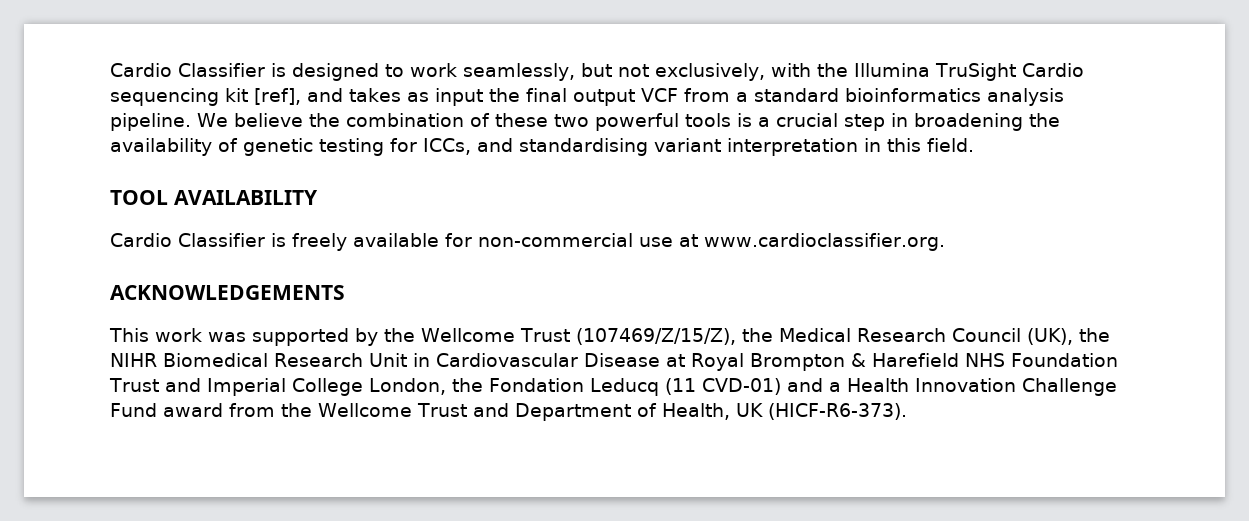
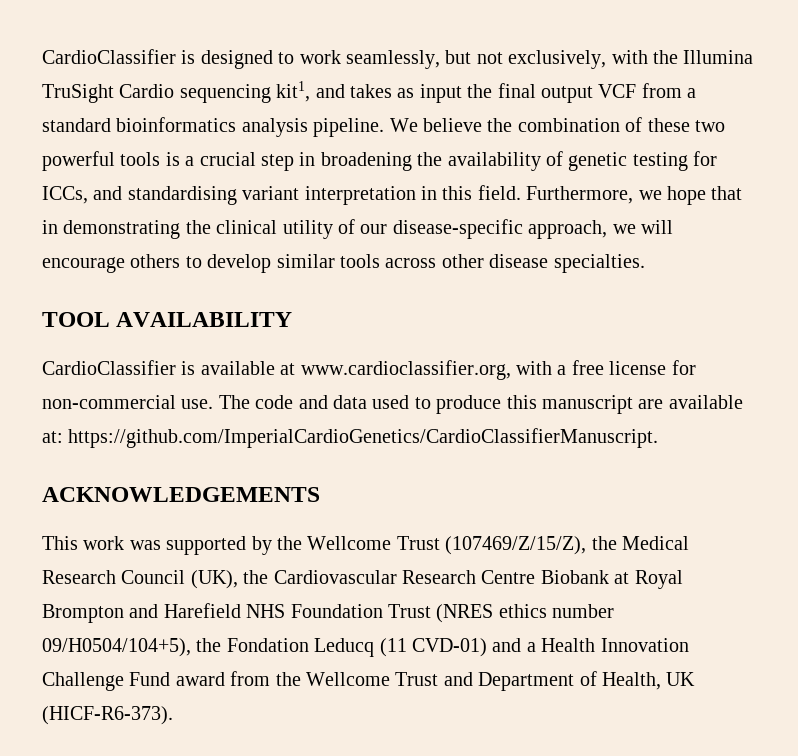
[110,63,265,77] Cardio Classifier -> [42,49,176,64] CardioClassifier
[225,88,301,105] kit [ref], -> [276,81,311,102] kit1,
[110,190,318,205] [110,233,945,251] // TOOL AVAILABILITY // Cardio Classifier is freely available for non-commercial use at www.cardioclassifier.org. -> [526,186,743,205] [42,219,673,239] [42,254,645,273] [42,312,293,327] [42,360,696,380] [42,395,743,414] [42,428,659,448] Furthermore, we hope that in demonstrating the clinical utility of our disease-specific approach, we will encourage others to develop similar tools across other disease specialties. // TOOL AVAILABILITY // CardioClassifier is available at www.cardioclassifier.org, with a free license for non-commercial use. The code and data used to produce this manuscript are available at: https://github.com/ImperialCardioGenetics/CardioClassifierManuscript.
[110,353,660,367] NIHR Biomedical Research Unit in Cardiovascular Disease -> [273,570,609,584] Cardiovascular Research Centre Biobank
[850,353,866,367] & -> [129,604,159,618] and
[164,378,446,396] and Imperial College London, -> [436,604,615,623] [42,638,191,657] (NRES ethics number 09/H0504/104+5),

